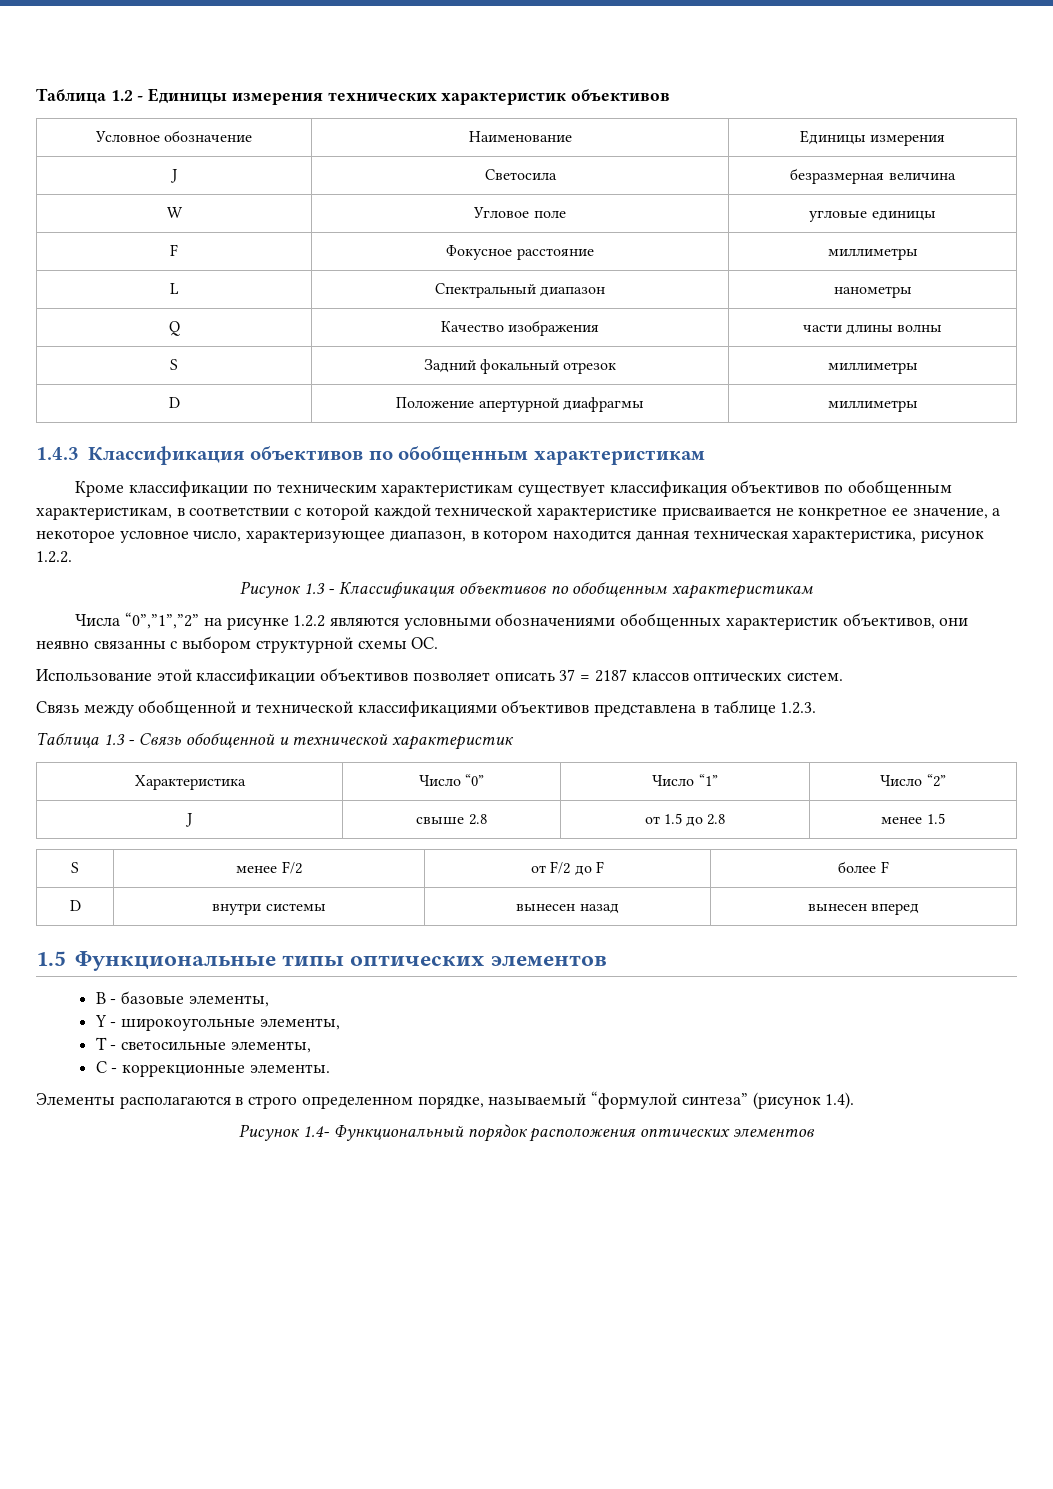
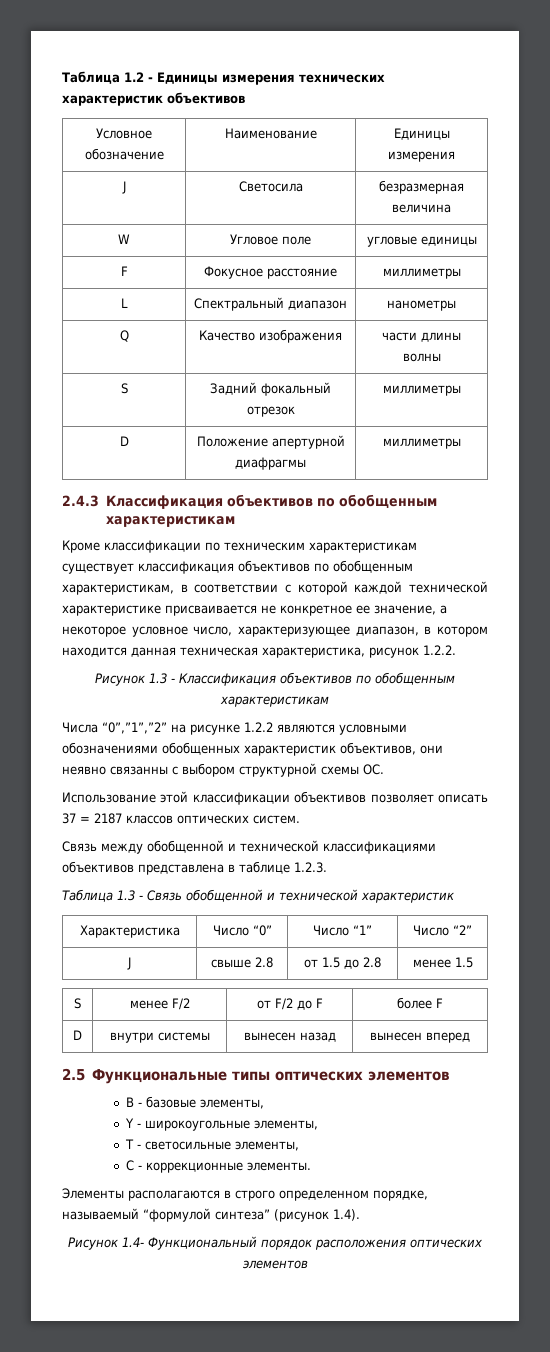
[36,447,79,460] 1.4.3 -> [62,495,99,507] 2.4.3
[36,951,66,966] 1.5 -> [62,1068,85,1081] 2.5

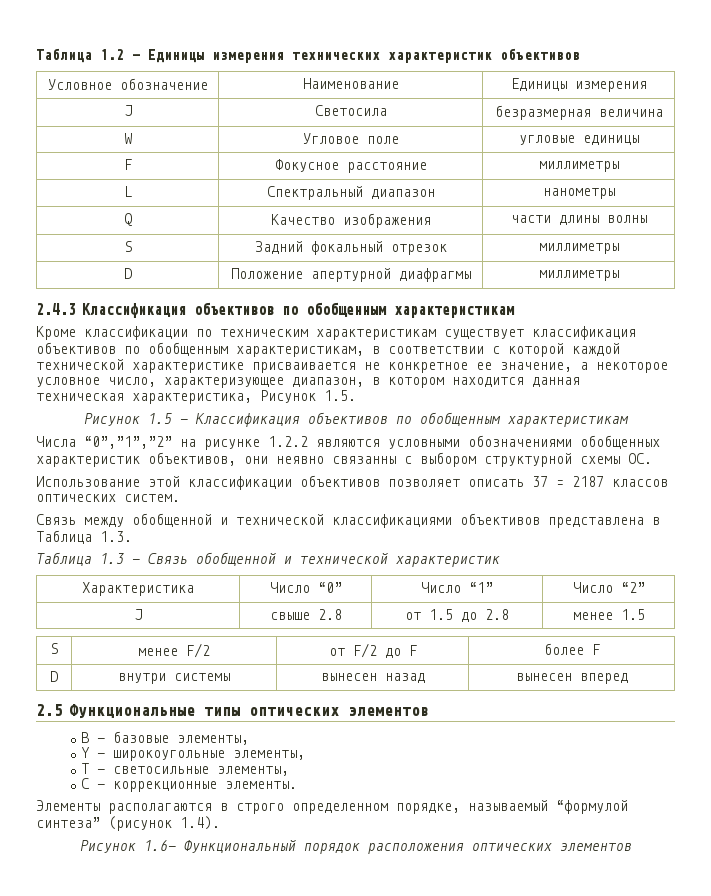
[369,645,456,658] [95,673,167,686] рисунок 1.2.2. // Рисунок 1.3 -> [260,390,356,403] [83,413,172,426] Рисунок 1.5. // Рисунок 1.5
[239,861,327,874] таблице 1.2.3. -> [36,530,132,544] Таблица 1.3.
[122,1237,144,1247] 1.4- -> [143,839,176,851] 1.6-

